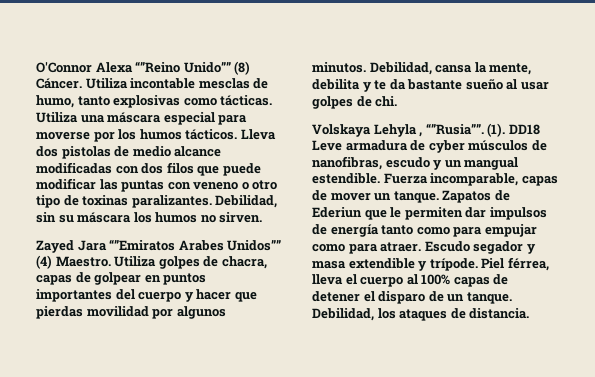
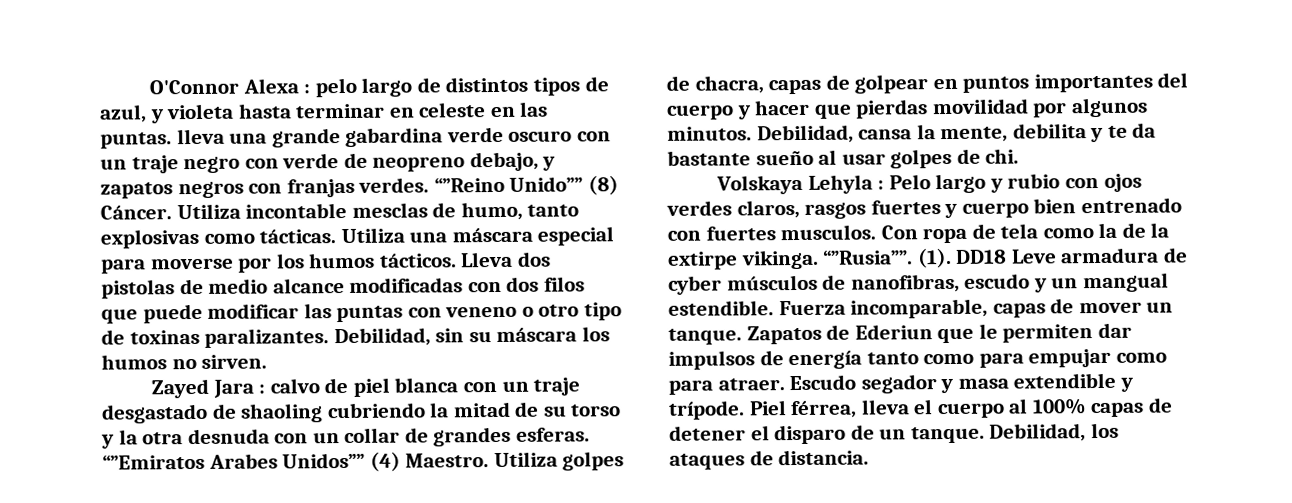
(133, 67) none -> [303,76,609,98] [100,101,549,124] [100,126,611,149] [100,151,556,174] [100,177,430,199] : pelo largo de distintos tipos de azul, y violeta hasta terminar en celeste en las puntas. lleva una grande gabardina verde oscuro con un traje negro con verde de neopreno debajo, y zapatos negros con franjas verdes.
(107, 245) none -> [258,377,581,397] [102,401,622,424] [101,426,590,449] : calvo de piel blanca con un traje desgastado de shaoling cubriendo la mitad de su torso y la otra desnuda con un collar de grandes esferas.
[419,132,423,137] , -> [877,173,1142,194] [666,197,1182,219] [667,222,1170,244] [668,249,819,270] : Pelo largo y rubio con ojos verdes claros, rasgos fuertes y cuerpo bien entrenado con fuertes musculos. Con ropa de tela como la de la extirpe vikinga.

